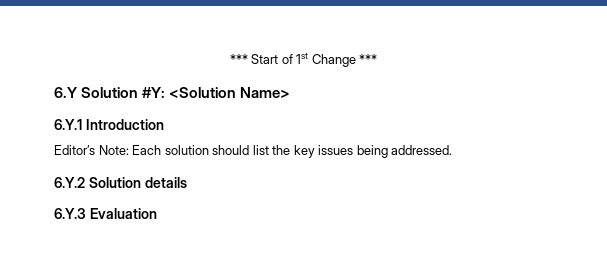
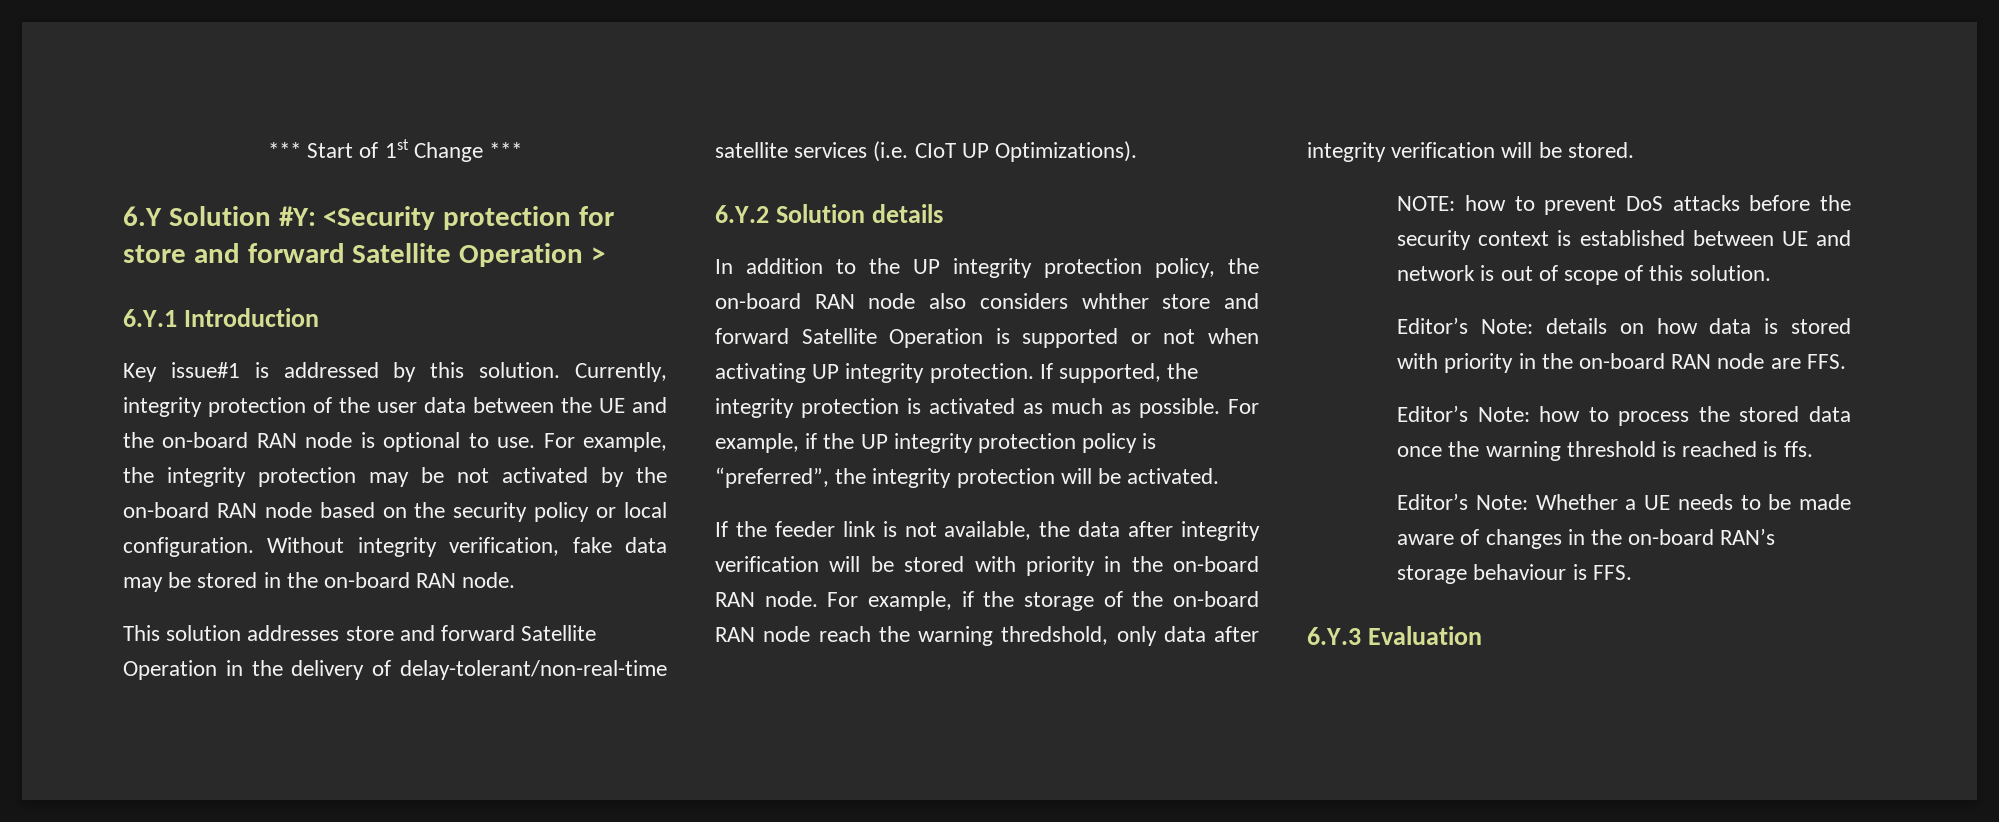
[169,87,291,98] [54,119,164,130] [54,145,453,158] [54,177,187,188] <Solution Name> // 6.Y.1 Introduction // Editor’s Note: Each solution should list the key issues being addressed. // 6.Y.2 Solution details -> [323,206,615,230] [123,243,606,267] [123,308,320,327] [123,362,667,382] [123,397,667,417] [123,432,667,452] [123,467,667,487] [123,502,668,522] [123,537,667,557] [123,572,516,592] [123,625,597,641] [123,660,667,680] [715,141,1138,162] [715,204,944,223] [715,258,1259,278] [715,293,1259,309] [715,328,1259,348] [715,363,1199,383] [715,398,1259,418] [715,433,1157,453] [715,467,1220,488] [715,521,1260,541] [715,556,1259,576] [715,591,1259,611] [715,626,1259,646] [1307,142,1634,162] [1397,195,1851,215] [1397,230,1851,250] [1397,265,1771,285] [1397,317,1851,334] [1397,353,1846,373] [1397,405,1851,426] [1397,441,1813,461] [1397,493,1851,510] [1397,528,1776,549] [1397,564,1632,584] <Security protection for store and forward Satellite Operation > // 6.Y.1 Introduction // Key issue#1 is addressed by this solution. Currently, integrity protection of the user data between the UE and the on-board RAN node is optional to use. For example, the integrity protection may be not activated by the on-board RAN node based on the security policy or local configuration. Without integrity verification, fake data may be stored in the on-board RAN node. // This solution addresses store and forward Satellite Operation in the delivery of delay-tolerant/non-real-time satellite services (i.e. CIoT UP Optimizations). // 6.Y.2 Solution details // In addition to the UP integrity protection policy, the on-board RAN node also considers whther store and forward Satellite Operation is supported or not when activating UP integrity protection. If supported, the integrity protection is activated as much as possible. For example, if the UP integrity protection policy is “preferred”, the integrity protection will be activated. // If the feeder link is not available, the data after integrity verification will be stored with priority in the on-board RAN node. For example, if the storage of the on-board RAN node reach the warning thredshold, only data after integrity verification will be stored. // NOTE: how to prevent DoS attacks before the security context is established between UE and network is out of scope of this solution. // Editor’s Note: details on how data is stored with priority in the on-board RAN node are FFS. // Editor’s Note: how to process the stored data once the warning threshold is reached is ffs. // Editor’s Note: Whether a UE needs to be made aware of changes in the on-board RAN’s storage behaviour is FFS.

